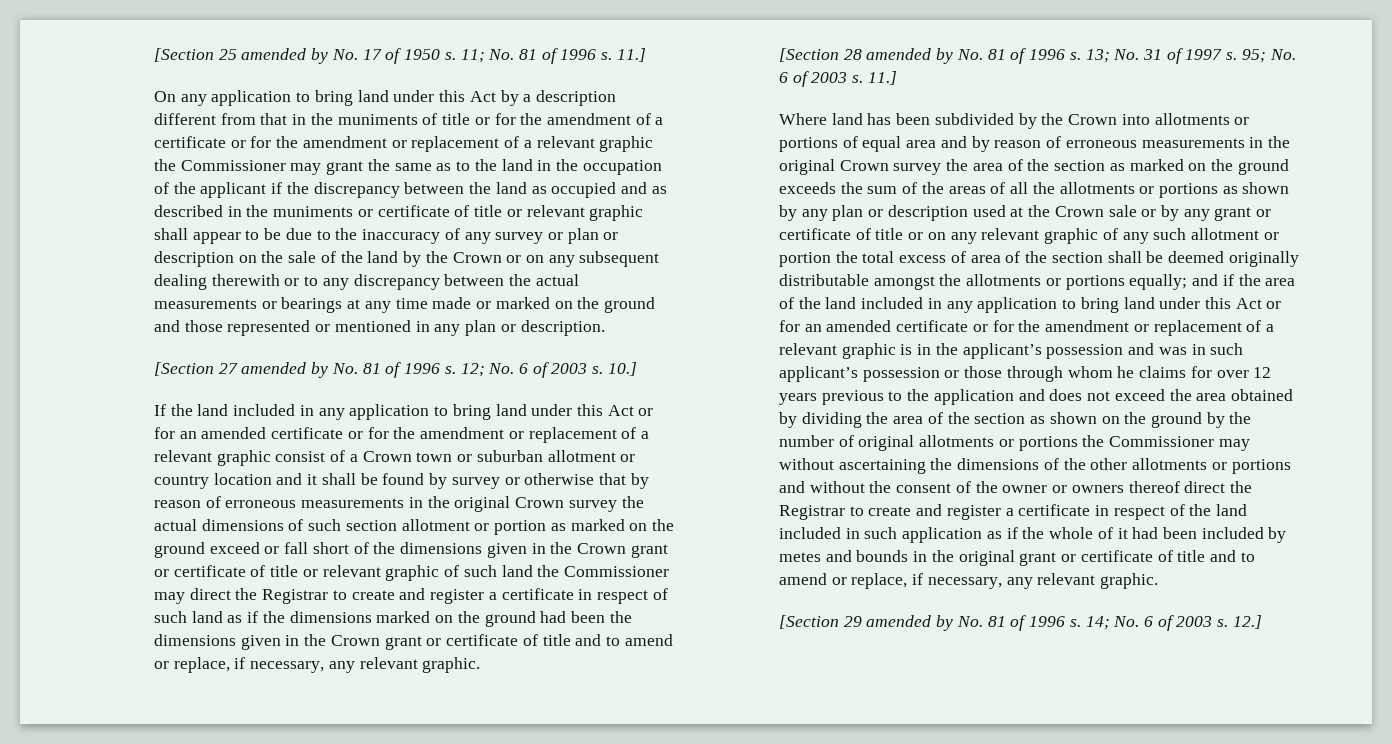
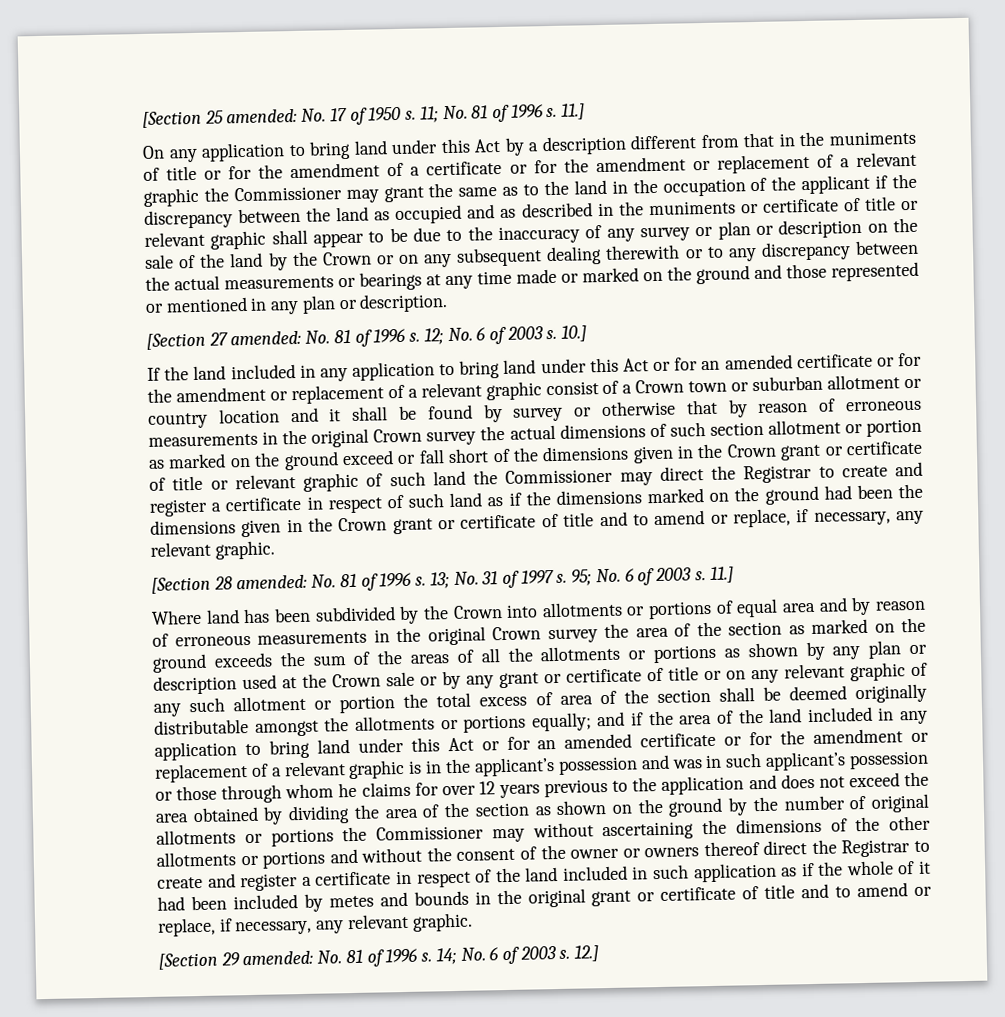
[241,48,329,64] amended by -> [226,108,298,124] amended:
[241,362,329,378] amended by -> [230,330,302,346] amended:
[866,48,954,64] amended by -> [236,574,308,590] amended:
[866,615,954,631] amended by -> [242,950,314,966] amended:

